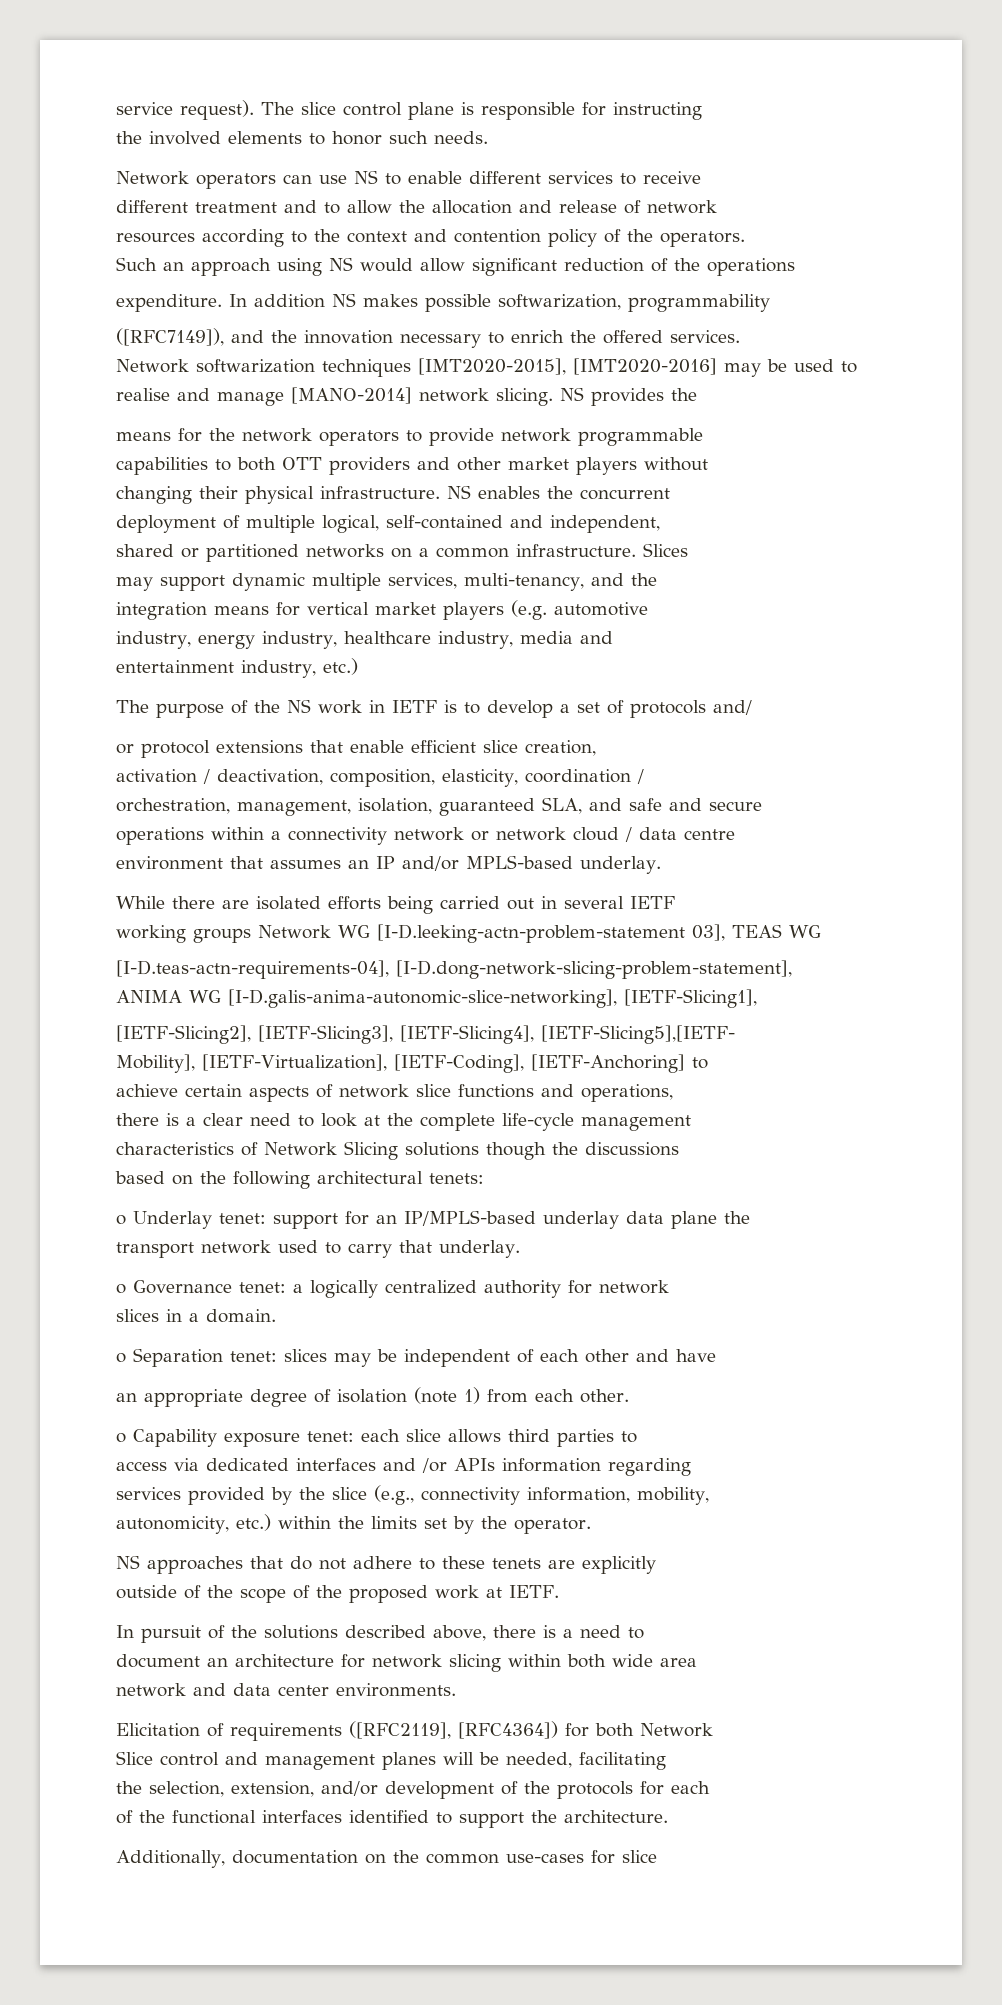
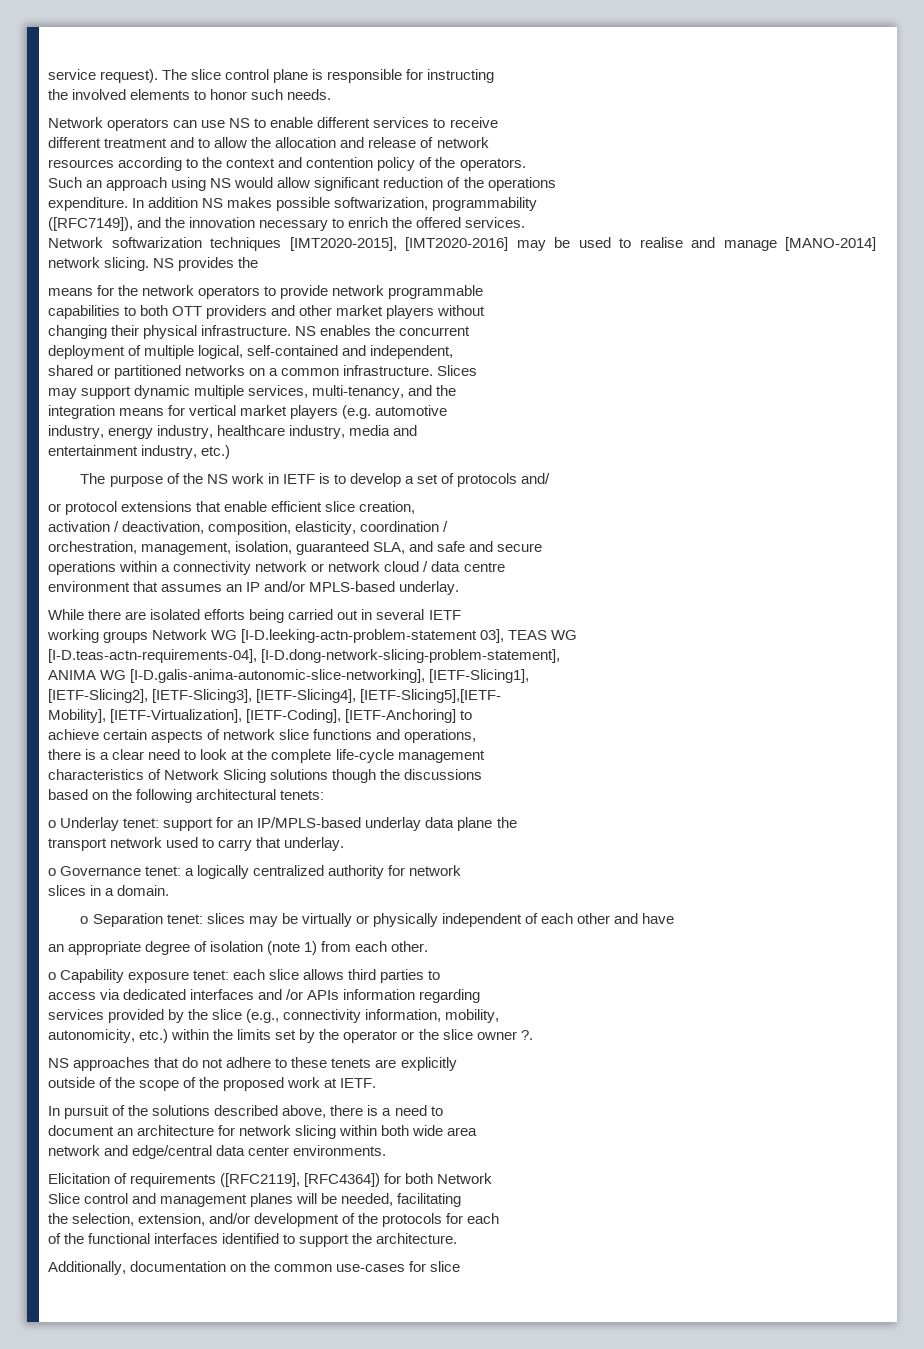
(397, 1355) none -> [301,913,438,927] virtually or physically
[513,1518,591,1534] operator. -> [343,1029,533,1043] operator or the slice owner ?.
(226, 1689) none -> [132,1145,213,1159] edge/central

